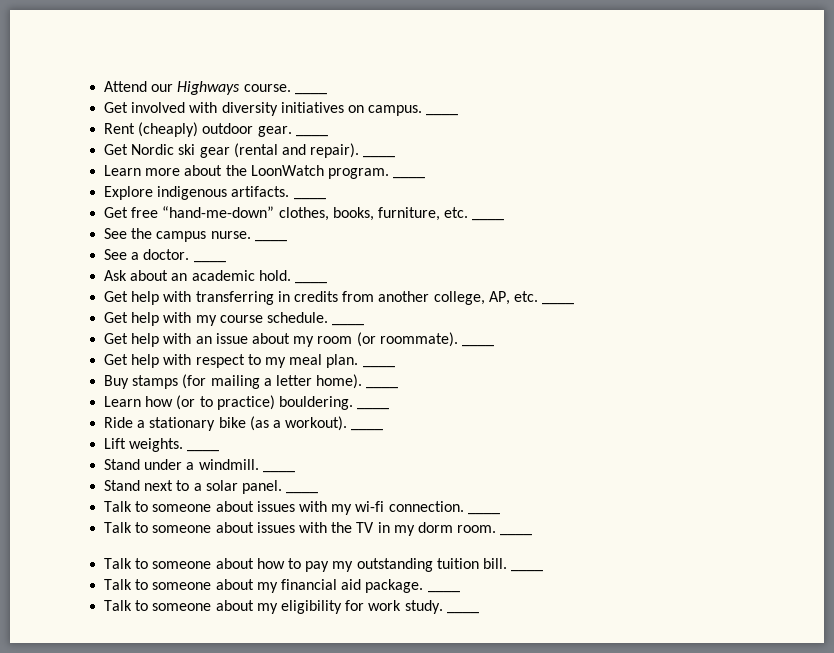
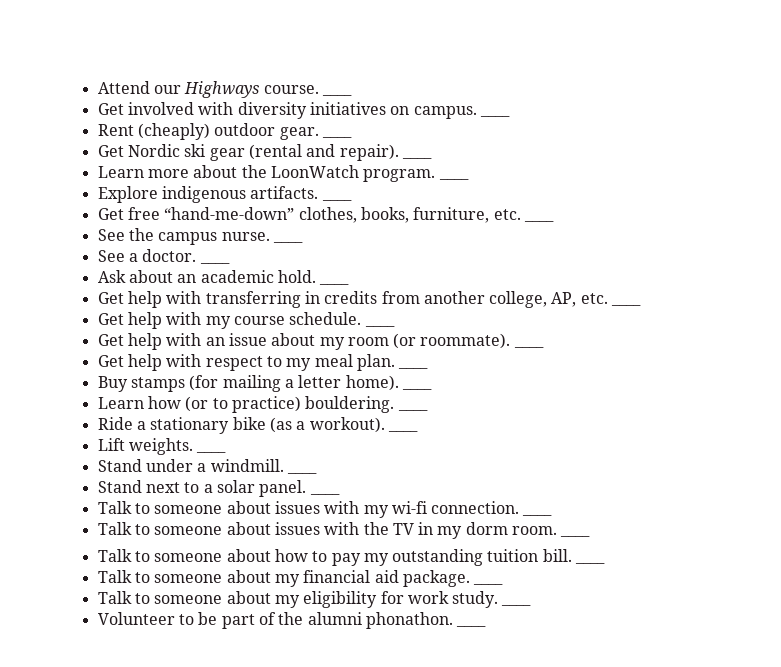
(479, 612) none -> [97,612,487,629] // Volunteer to be part of the alumni phonathon. ____

